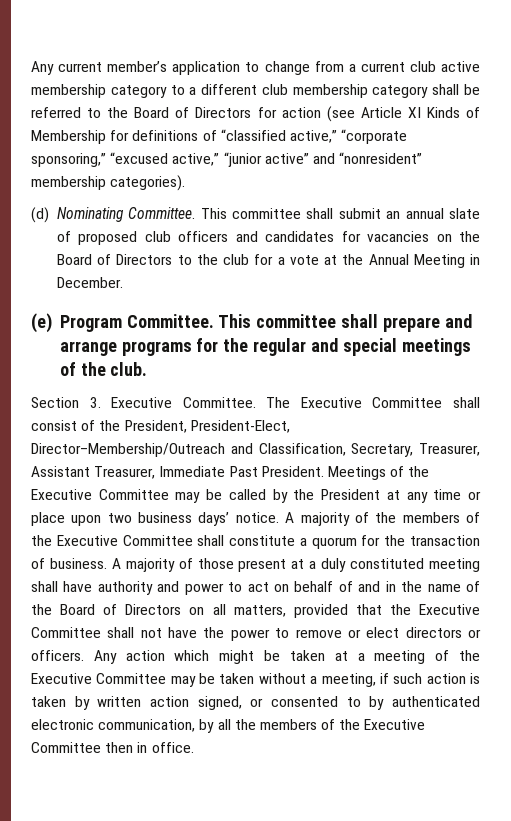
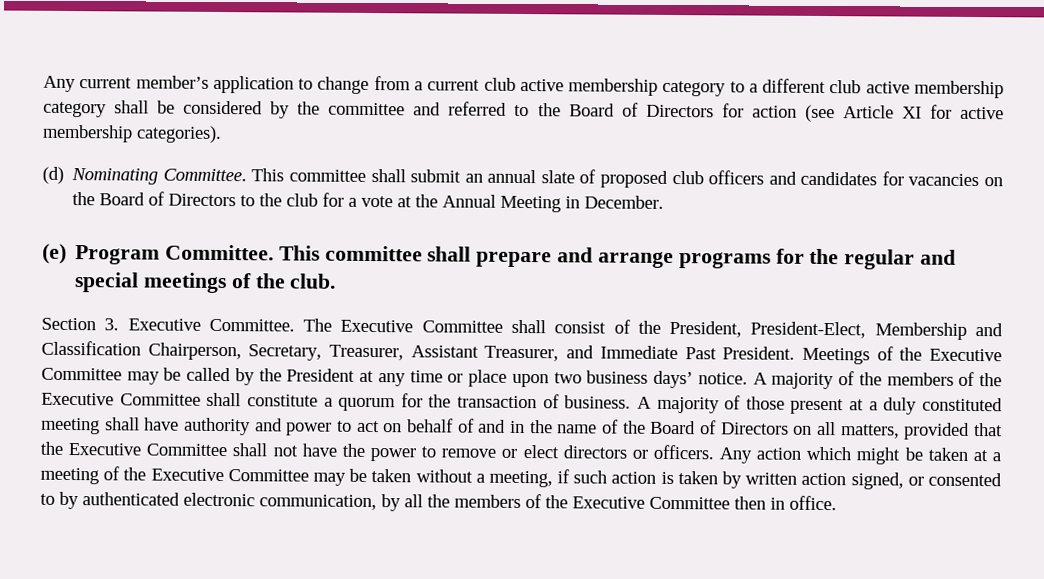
(288, 89) none -> [865,81,910,94] active
(480, 89) none -> [183,100,442,119] considered by the committee and
[426,107,480,118] [31,129,408,144] [31,152,423,167] Kinds of Membership for definitions of “classified active,” “corporate sponsoring,” “excused active,” “junior active” and “nonresident” -> [929,104,1004,120] for active
[31,443,346,457] Director–Membership/Outreach and Classification, -> [874,322,1004,340] [41,340,242,361] Membership and Classification Chairperson,
(156, 472) none -> [566,345,595,359] and

